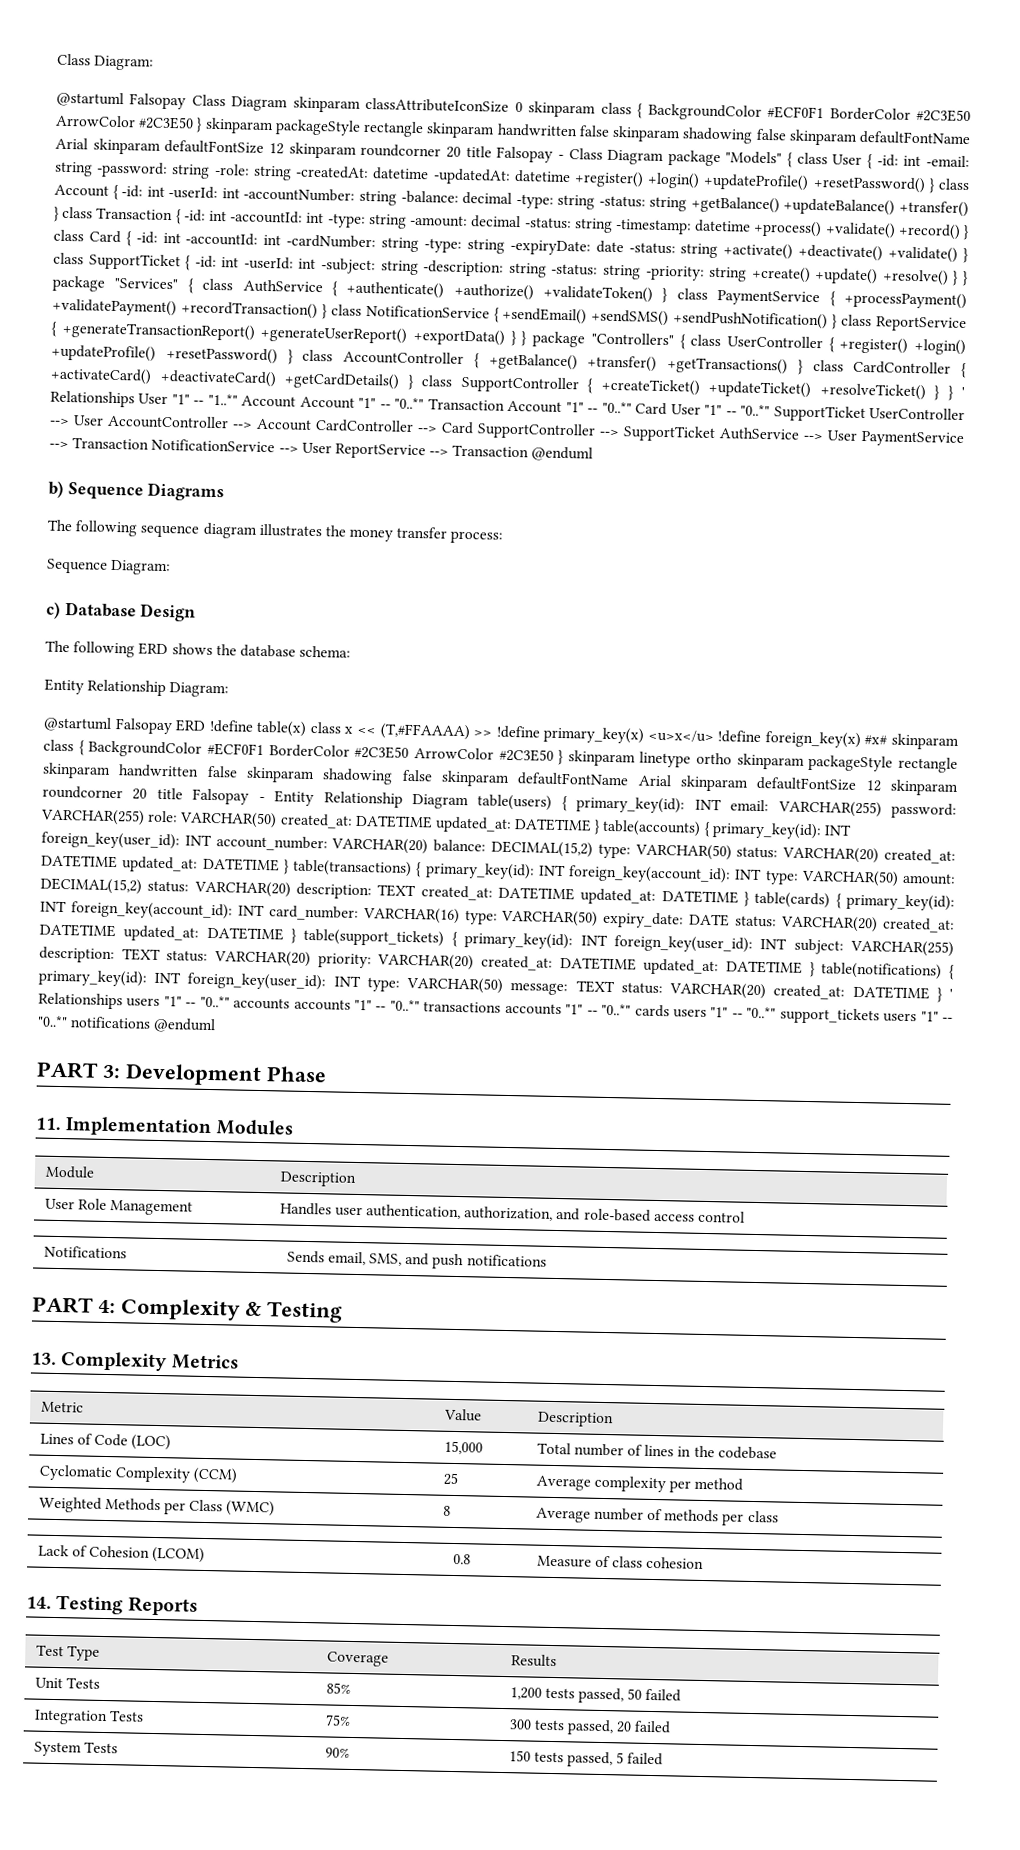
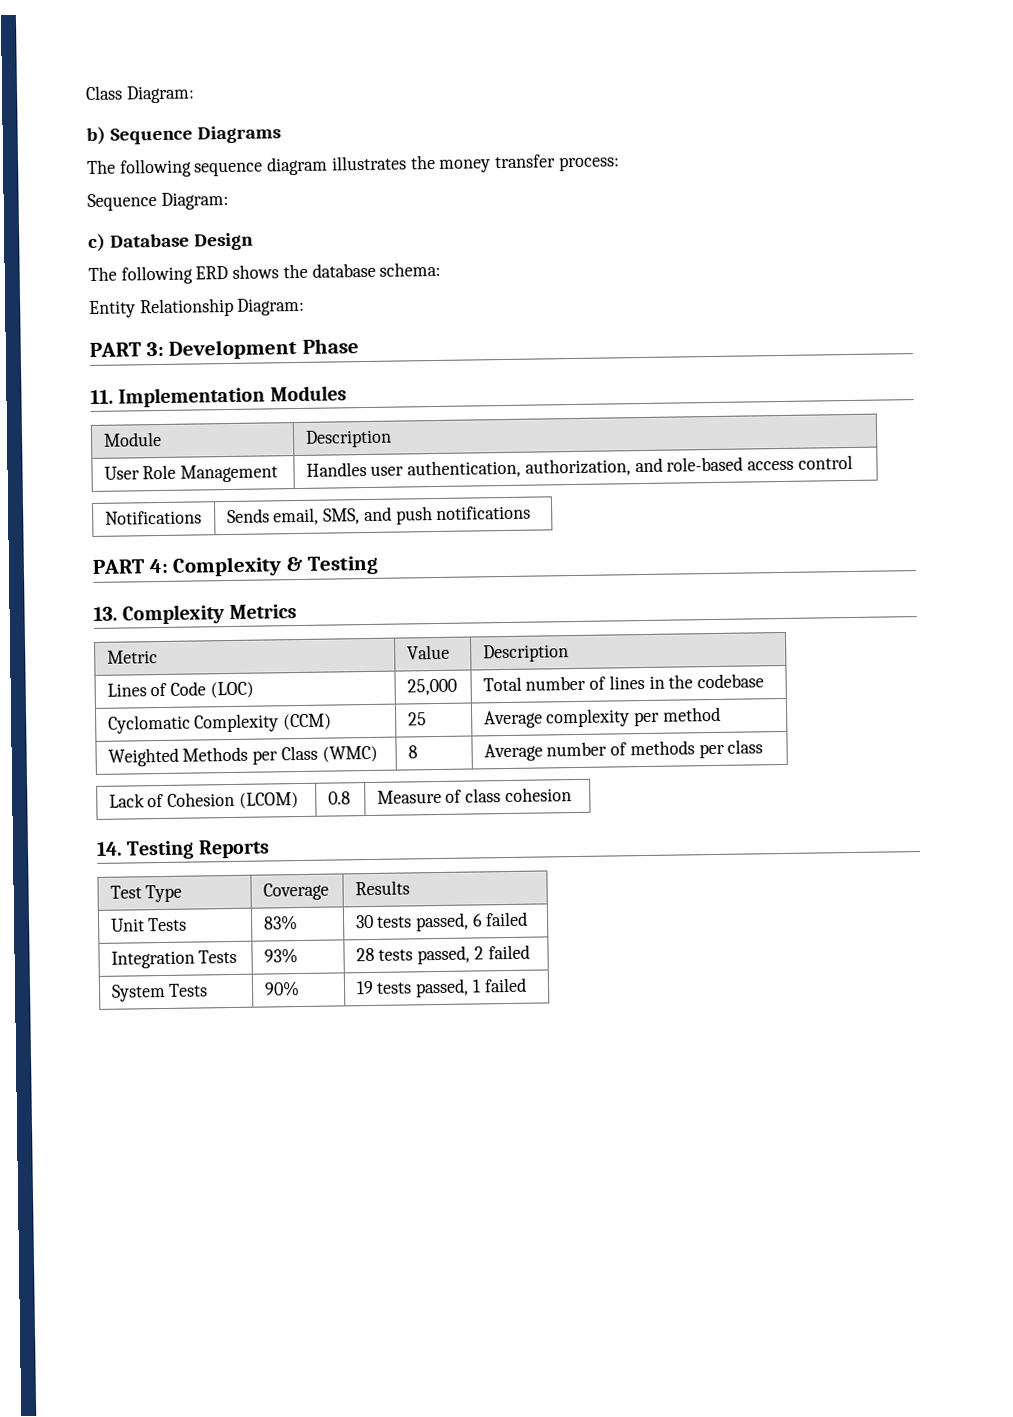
[56,91,971,123] [55,114,971,146] [55,137,970,170] [54,161,970,194] [54,184,969,218] [54,206,971,241] [53,229,970,264] [53,252,969,287] [52,275,967,310] [52,298,967,333] [51,321,967,356] [51,344,967,379] [50,367,965,401] [50,390,966,423] [49,414,964,448] [49,437,594,462] // @startuml Falsopay Class Diagram skinparam classAttributeIconSize 0 skinparam class { BackgroundColor #ECF0F1 BorderColor #2C3E50 ArrowColor #2C3E50 } skinparam packageStyle rectangle skinparam handwritten false skinparam shadowing false skinparam defaultFontName Arial skinparam defaultFontSize 12 skinparam roundcorner 20 title Falsopay - Class Diagram package "Models" { class User { -id: int -email: string -password: string -role: string -createdAt: datetime -updatedAt: datetime +register() +login() +updateProfile() +resetPassword() } class Account { -id: int -userId: int -accountNumber: string -balance: decimal -type: string -status: string +getBalance() +updateBalance() +transfer() } class Transaction { -id: int -accountId: int -type: string -amount: decimal -status: string -timestamp: datetime +process() +validate() +record() } class Card { -id: int -accountId: int -cardNumber: string -type: string -expiryDate: date -status: string +activate() +deactivate() +validate() } class SupportTicket { -id: int -userId: int -subject: string -description: string -status: string -priority: string +create() +update() +resolve() } } package "Services" { class AuthService { +authenticate() +authorize() +validateToken() } class PaymentService { +processPayment() +validatePayment() +recordTransaction() } class NotificationService { +sendEmail() +sendSMS() +sendPushNotification() } class ReportService { +generateTransactionReport() +generateUserReport() +exportData() } } package "Controllers" { class UserController { +register() +login() +updateProfile() +resetPassword() } class AccountController { +getBalance() +transfer() +getTransactions() } class CardController { +activateCard() +deactivateCard() +getCardDetails() } class SupportController { +createTicket() +updateTicket() +resolveTicket() } } ' Relationships User "1" -- "1..*" Account Account "1" -- "0..*" Transaction Account "1" -- "0..*" Card User "1" -- "0..*" SupportTicket UserController --> User AccountController --> Account CardController --> Card SupportController --> SupportTicket AuthService --> User PaymentService --> Transaction NotificationService --> User ReportService --> Transaction @enduml -> (195, 94) none
[43,716,959,750] [43,739,958,773] [42,762,959,796] [42,785,958,819] [40,808,853,840] [41,831,956,864] [41,854,956,887] [40,877,956,911] [40,900,955,933] [39,923,955,957] [39,946,955,980] [38,969,954,1003] [38,992,953,1025] [37,1015,217,1034] // @startuml Falsopay ERD !define table(x) class x << (T,#FFAAAA) >> !define primary_key(x) <u>x</u> !define foreign_key(x) #x# skinparam class { BackgroundColor #ECF0F1 BorderColor #2C3E50 ArrowColor #2C3E50 } skinparam linetype ortho skinparam packageStyle rectangle skinparam handwritten false skinparam shadowing false skinparam defaultFontName Arial skinparam defaultFontSize 12 skinparam roundcorner 20 title Falsopay - Entity Relationship Diagram table(users) { primary_key(id): INT email: VARCHAR(255) password: VARCHAR(255) role: VARCHAR(50) created_at: DATETIME updated_at: DATETIME } table(accounts) { primary_key(id): INT foreign_key(user_id): INT account_number: VARCHAR(20) balance: DECIMAL(15,2) type: VARCHAR(50) status: VARCHAR(20) created_at: DATETIME updated_at: DATETIME } table(transactions) { primary_key(id): INT foreign_key(account_id): INT type: VARCHAR(50) amount: DECIMAL(15,2) status: VARCHAR(20) description: TEXT created_at: DATETIME updated_at: DATETIME } table(cards) { primary_key(id): INT foreign_key(account_id): INT card_number: VARCHAR(16) type: VARCHAR(50) expiry_date: DATE status: VARCHAR(20) created_at: DATETIME updated_at: DATETIME } table(support_tickets) { primary_key(id): INT foreign_key(user_id): INT subject: VARCHAR(255) description: TEXT status: VARCHAR(20) priority: VARCHAR(20) created_at: DATETIME updated_at: DATETIME } table(notifications) { primary_key(id): INT foreign_key(user_id): INT type: VARCHAR(50) message: TEXT status: VARCHAR(20) created_at: DATETIME } ' Relationships users "1" -- "0..*" accounts accounts "1" -- "0..*" transactions accounts "1" -- "0..*" cards users "1" -- "0..*" support_tickets users "1" -- "0..*" notifications @enduml -> (306, 306) none
[443,1440,483,1455] 15,000 -> [406,678,457,696] 25,000
[325,1682,351,1694] [509,1687,643,1704] 85% | 1,200 tests passed, 50 -> [262,915,298,931] [354,912,483,932] 83% | 30 tests passed, 6
[324,1714,351,1726] [508,1719,633,1736] 75% | 300 tests passed, 20 -> [263,948,298,964] [355,945,484,965] 93% | 28 tests passed, 2
[508,1750,625,1768] 150 tests passed, 5 -> [355,978,481,998] 19 tests passed, 1

